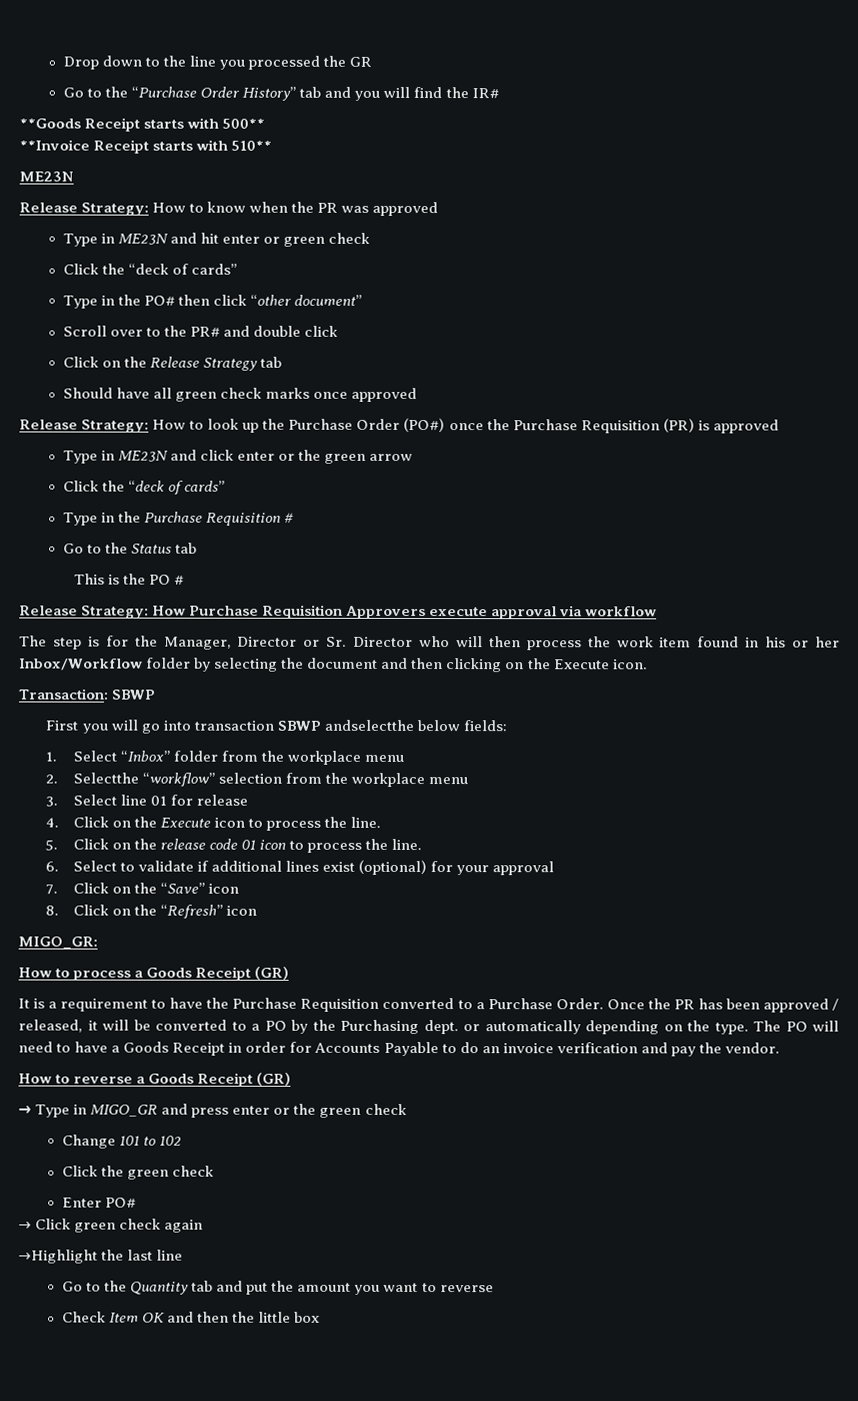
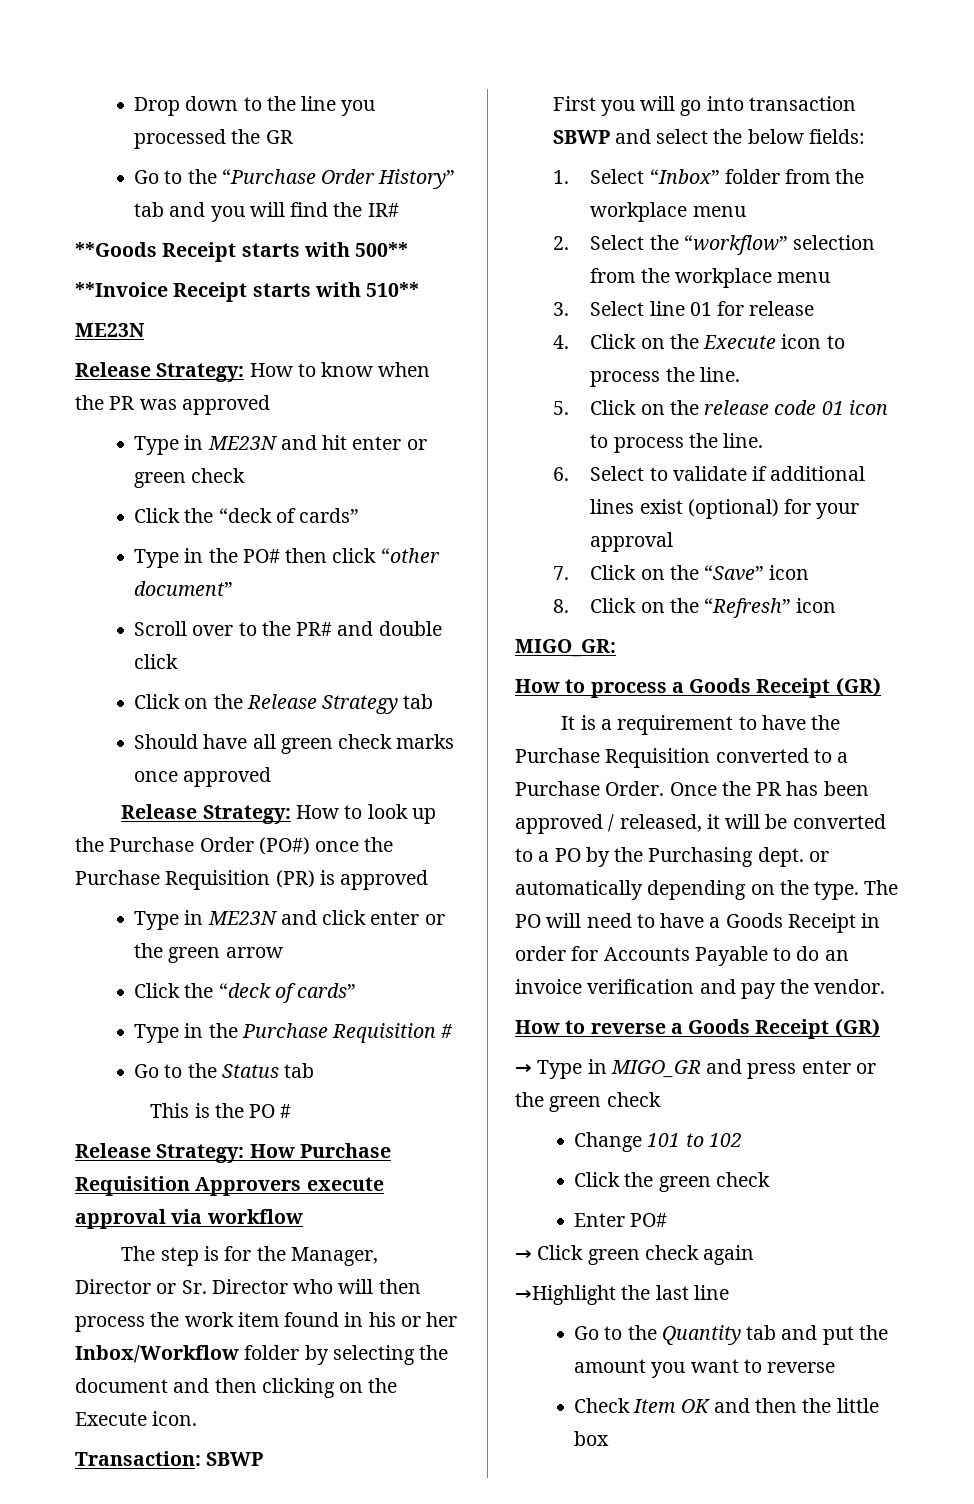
[323,719,414,731] andselectthe -> [614,129,743,144] and select the
[72,772,139,784] Selectthe -> [590,235,679,250] Select the

